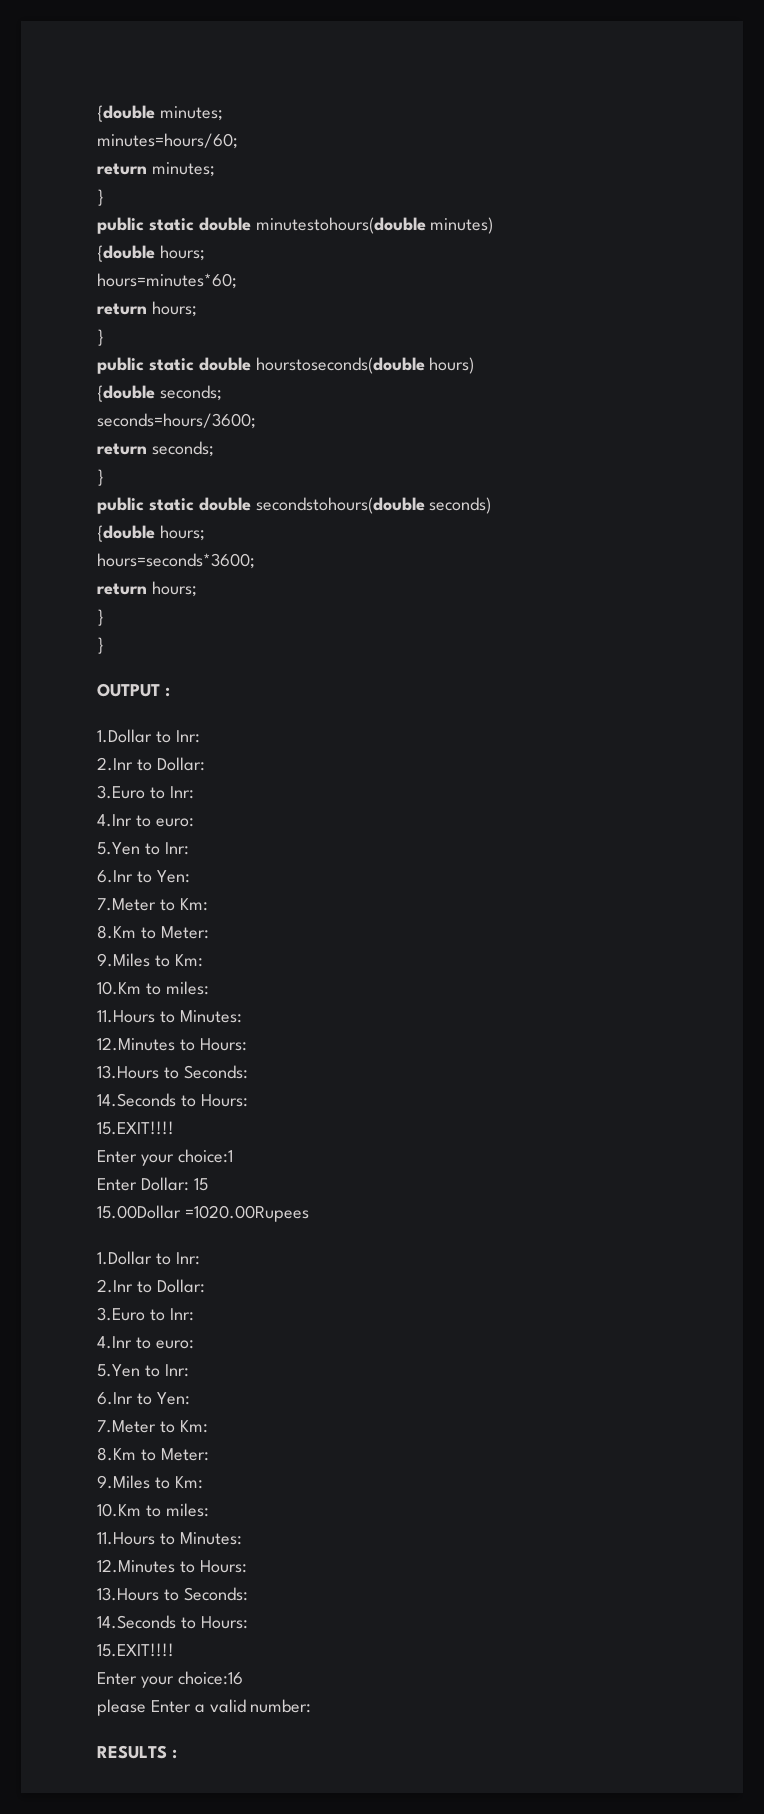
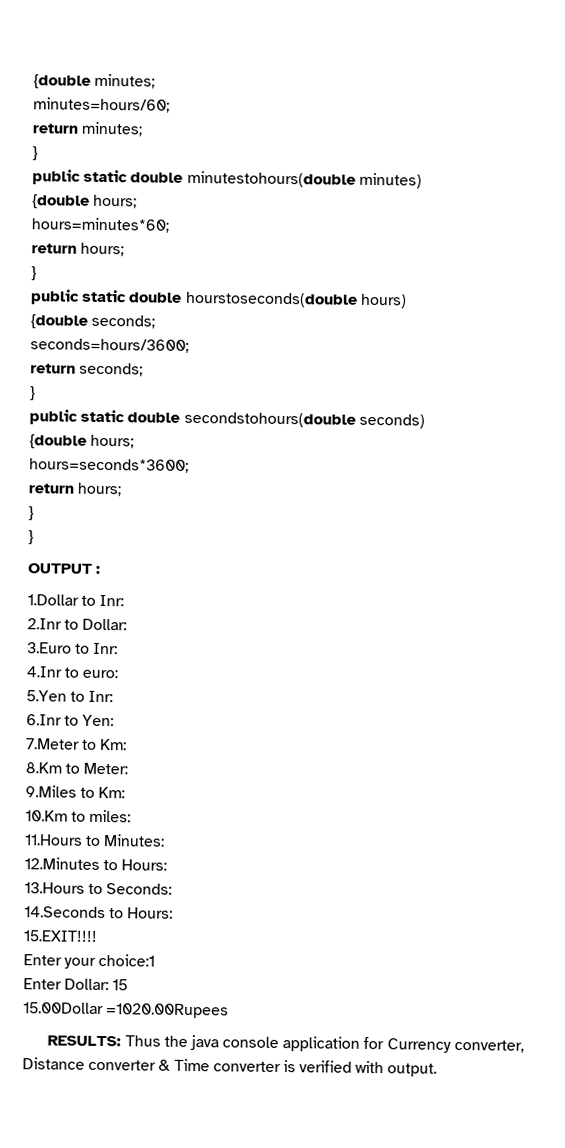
[97,1251,200,1265] [97,1279,205,1293] [97,1307,194,1321] [97,1336,194,1349] [97,1364,189,1377] [97,1392,190,1405] [97,1420,208,1433] [97,1447,209,1461] [97,1475,203,1489] [97,1503,209,1517] [97,1532,242,1545] [97,1559,247,1573] [97,1587,248,1601] [97,1615,248,1629] [97,1643,174,1657] [97,1671,243,1688] [97,1699,312,1716] [97,1745,177,1759] 1.Dollar to Inr: // 2.Inr to Dollar: // 3.Euro to Inr: // 4.Inr to euro: // 5.Yen to Inr: // 6.Inr to Yen: // 7.Meter to Km: // 8.Km to Meter: // 9.Miles to Km: // 10.Km to miles: // 11.Hours to Minutes: // 12.Minutes to Hours: // 13.Hours to Seconds: // 14.Seconds to Hours: // 15.EXIT!!!! // Enter your choice:16 // please Enter a valid number: // RESULTS : -> [47,1034,524,1053] [22,1057,438,1077] RESULTS: Thus the java console application for Currency converter, Distance converter & Time converter is verified with output.

